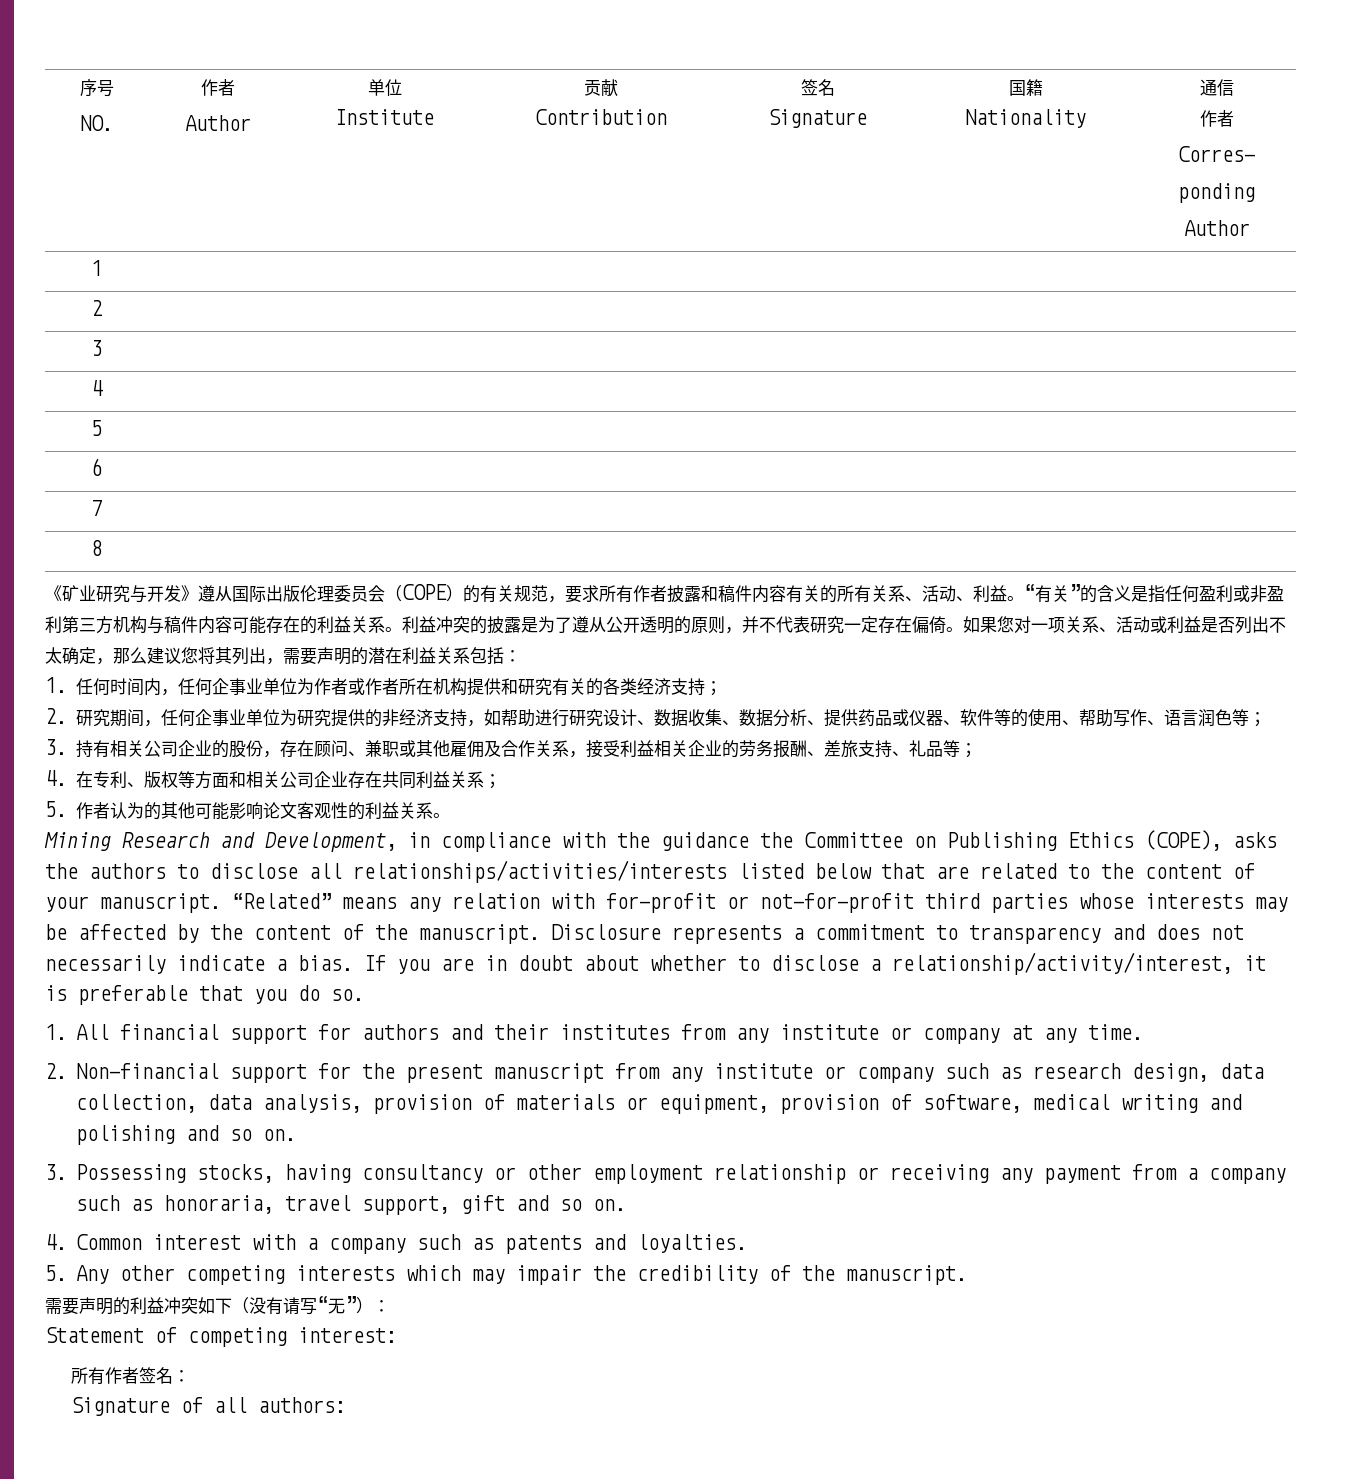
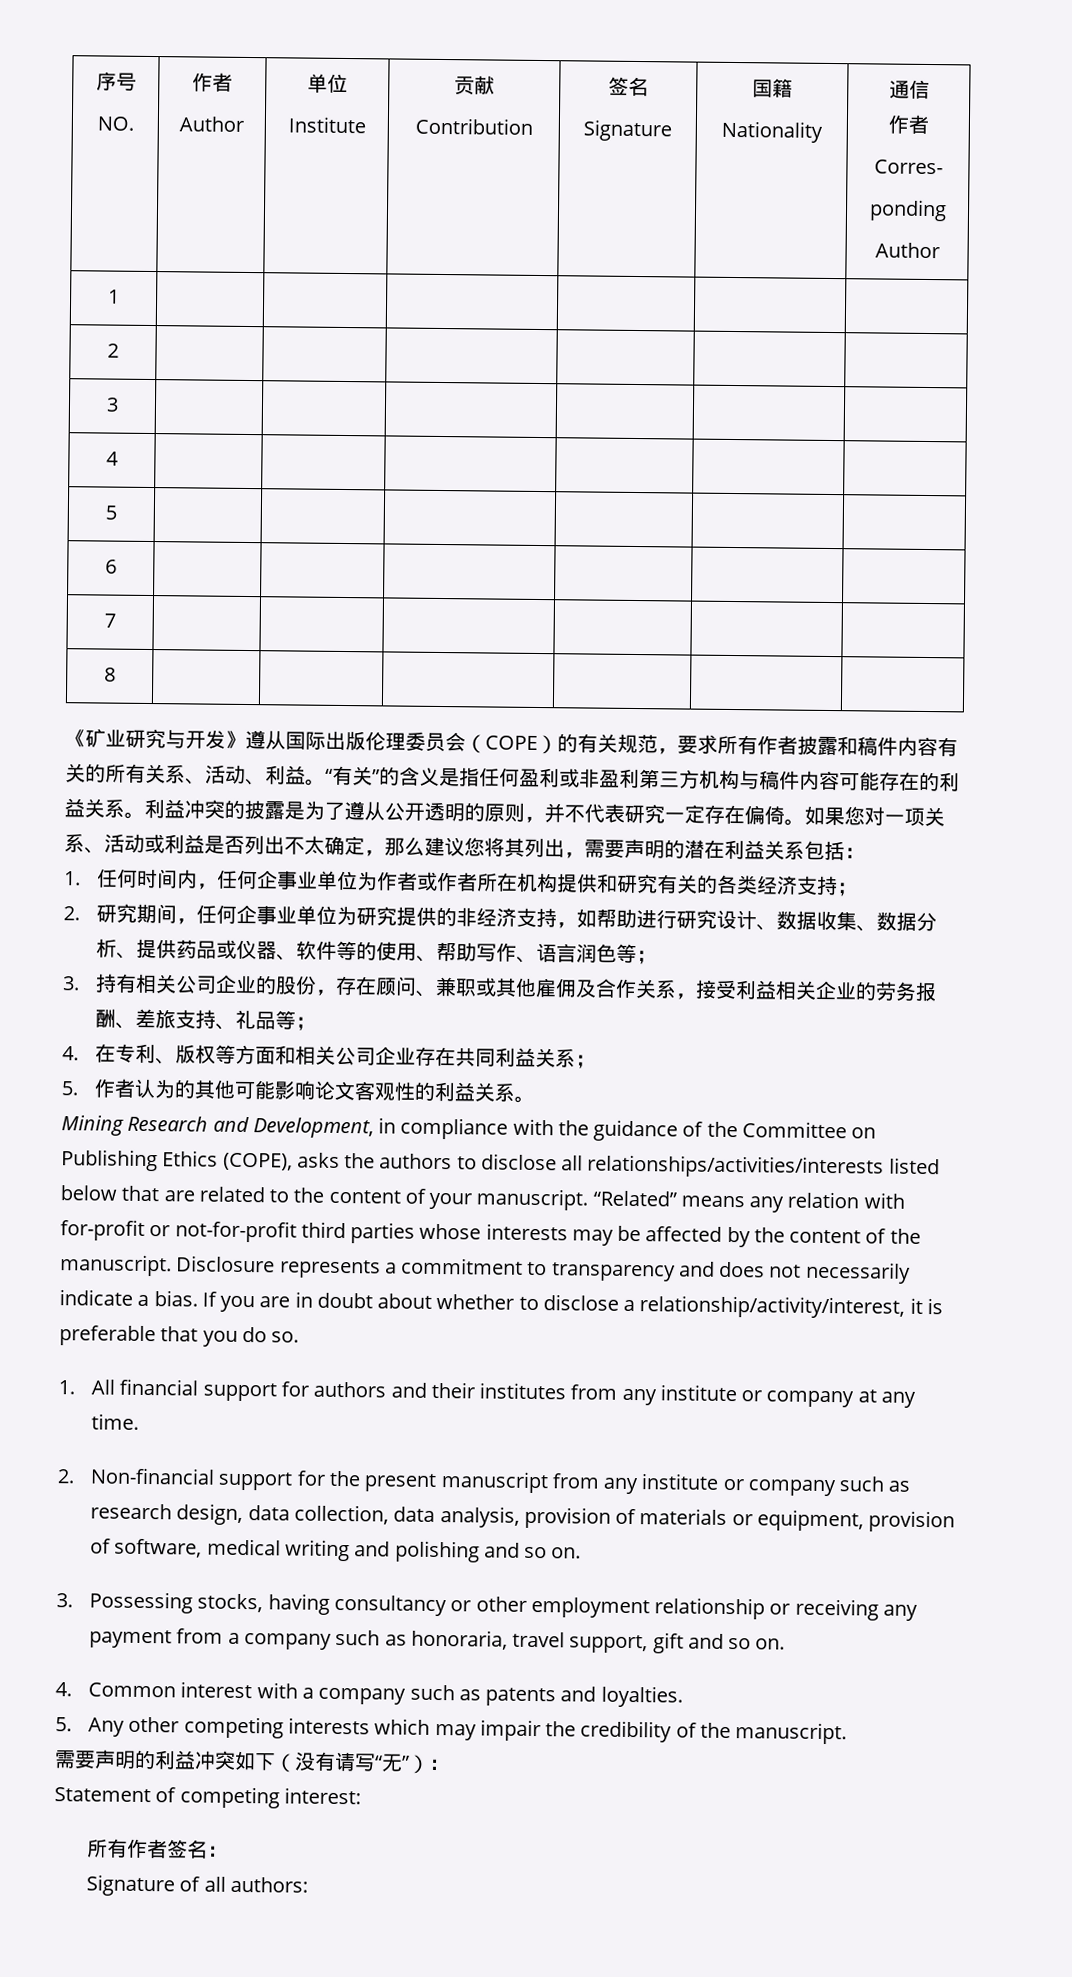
(749, 841) none -> [682,1121,704,1137] of

